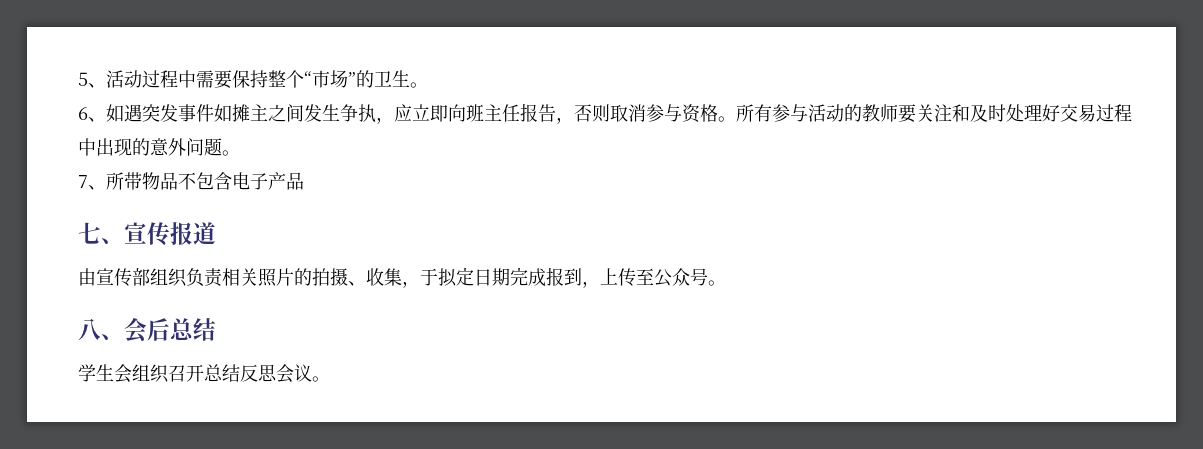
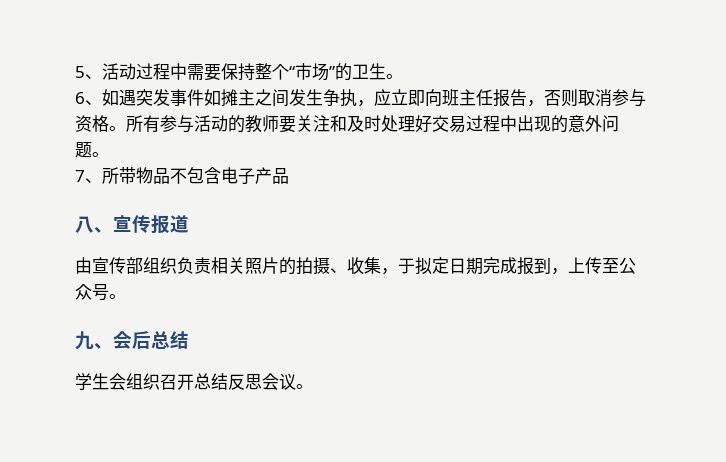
[78,222,101,244] 七 -> [75,216,94,233] 八
[78,318,101,341] 八 -> [75,331,94,350] 九

